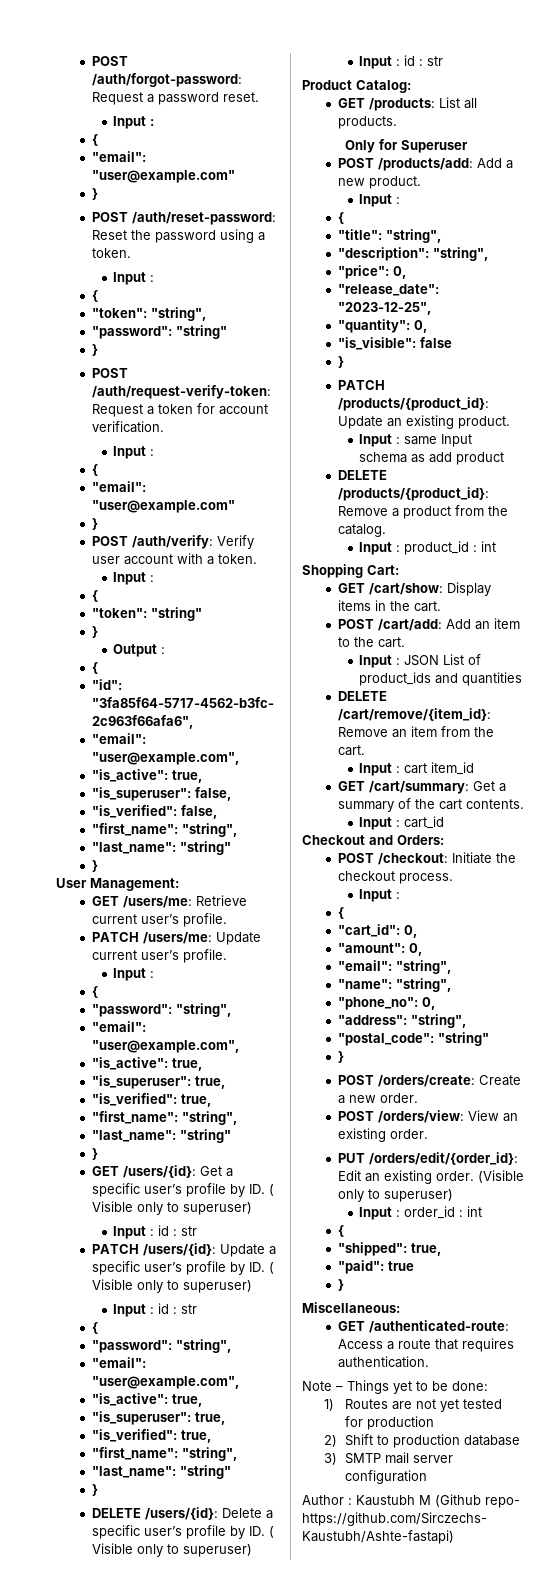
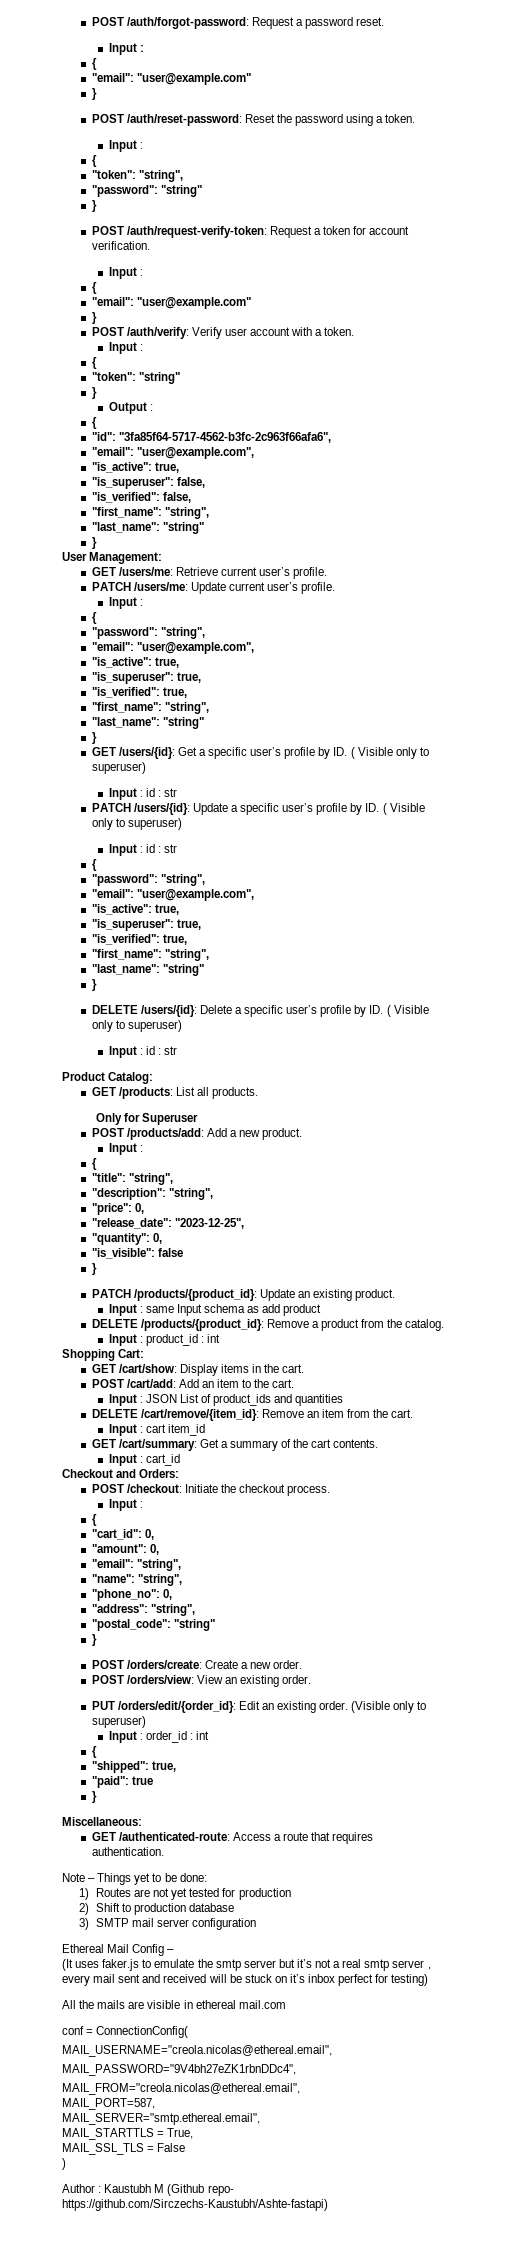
(428, 1477) none -> [62,1944,175,1956] [62,1959,431,1971] [62,1974,429,1986] [62,2000,286,2009] [62,2026,189,2038] [62,2045,332,2057] [62,2064,296,2076] [62,2083,300,2095] [62,2098,155,2110] [62,2113,260,2125] [62,2128,194,2140] [62,2143,186,2155] [62,2158,66,2170] // Ethereal Mail Config – // (It uses faker.js to emulate the smtp server but it’s not a real smtp server , every mail sent and received will be stuck on it’s inbox perfect for testing) // All the mails are visible in ethereal mail.com // conf = ConnectionConfig( // MAIL_USERNAME="creola.nicolas@ethereal.email", // MAIL_PASSWORD="9V4bh27eZK1rbnDDc4", // MAIL_FROM="creola.nicolas@ethereal.email", // MAIL_PORT=587, // MAIL_SERVER="smtp.ethereal.email", // MAIL_STARTTLS = True, // MAIL_SSL_TLS = False // )

